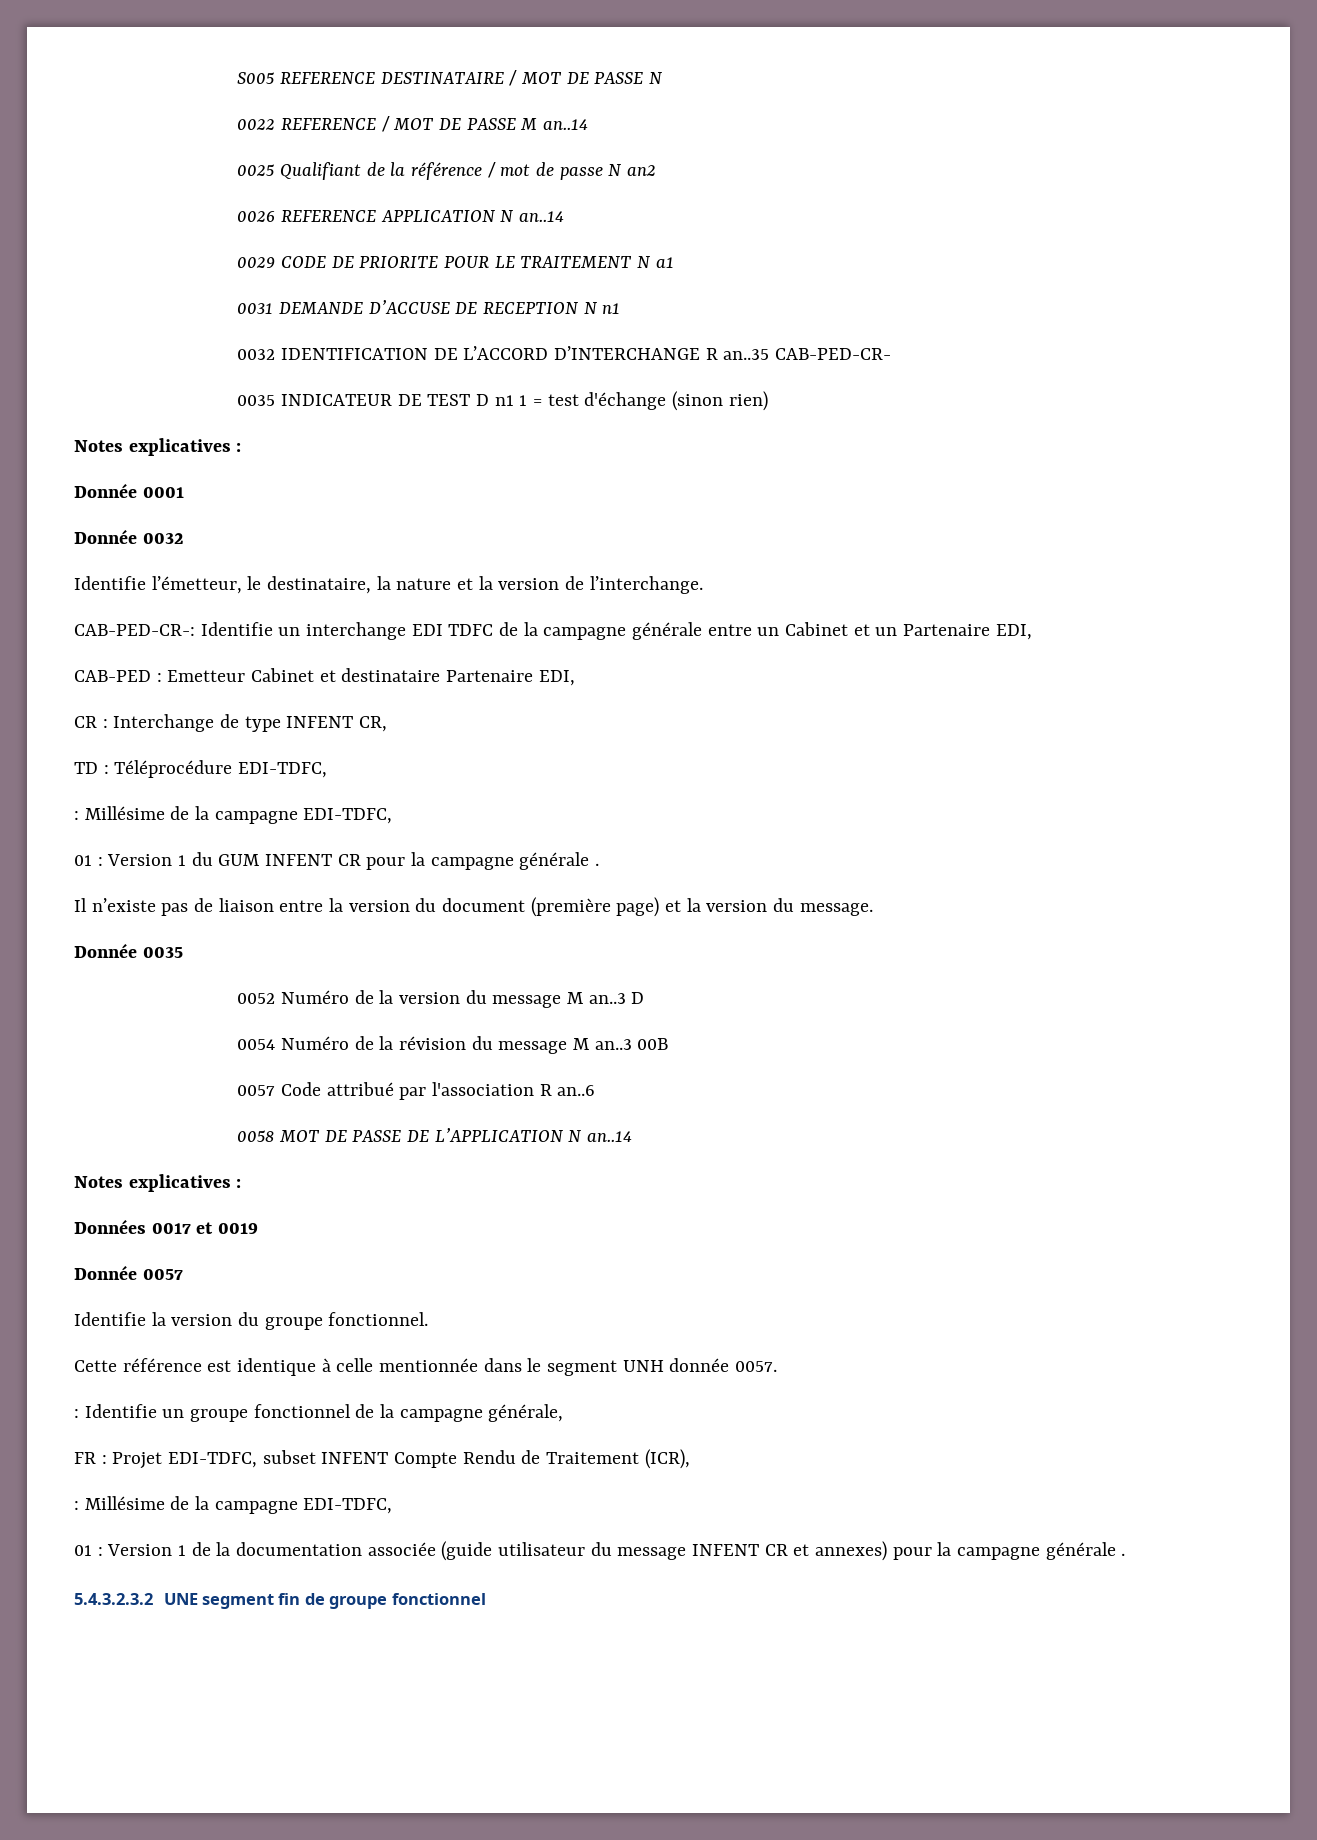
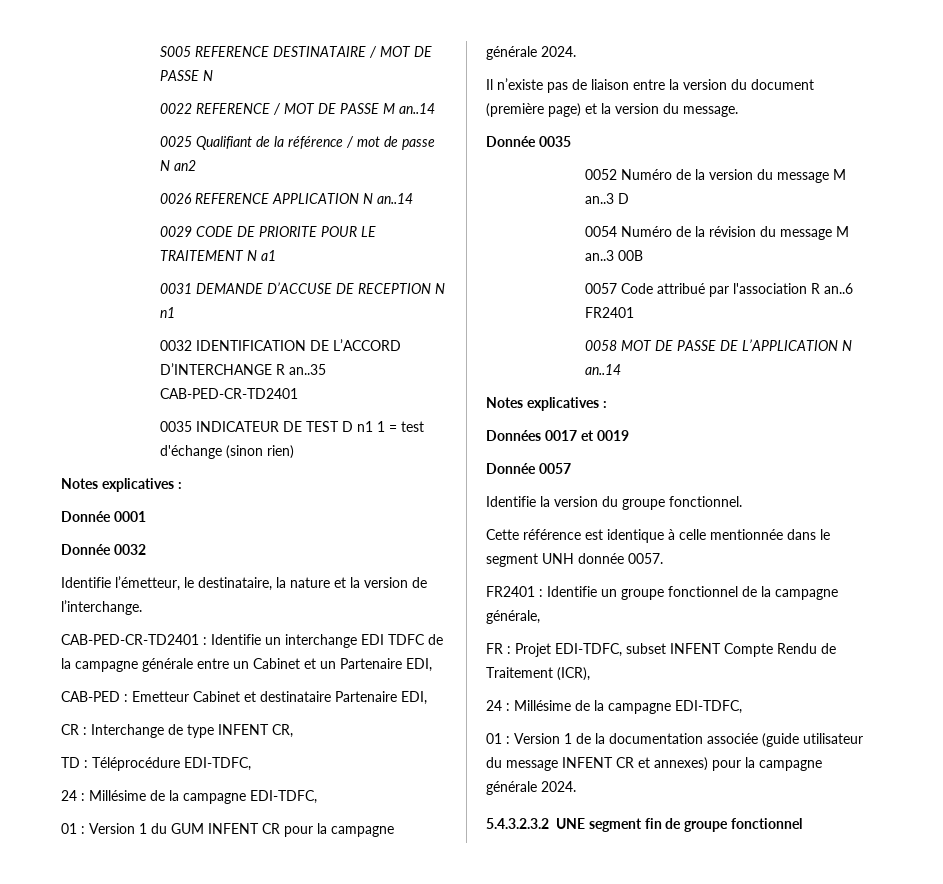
[775,348,892,360] CAB-PED-CR- -> [159,388,298,399] CAB-PED-CR-TD2401
[74,624,195,636] CAB-PED-CR-: -> [61,634,207,645] CAB-PED-CR-TD2401 :
(328, 770) none -> [61,790,77,801] 24
[595,863,600,866] . -> [541,46,576,57] 2024.
(596, 1090) none -> [584,307,634,318] FR2401
(778, 1366) none -> [486,586,535,597] FR2401
(690, 1459) none -> [486,700,502,711] 24
[1121,1553,1126,1556] . -> [541,781,576,792] 2024.

